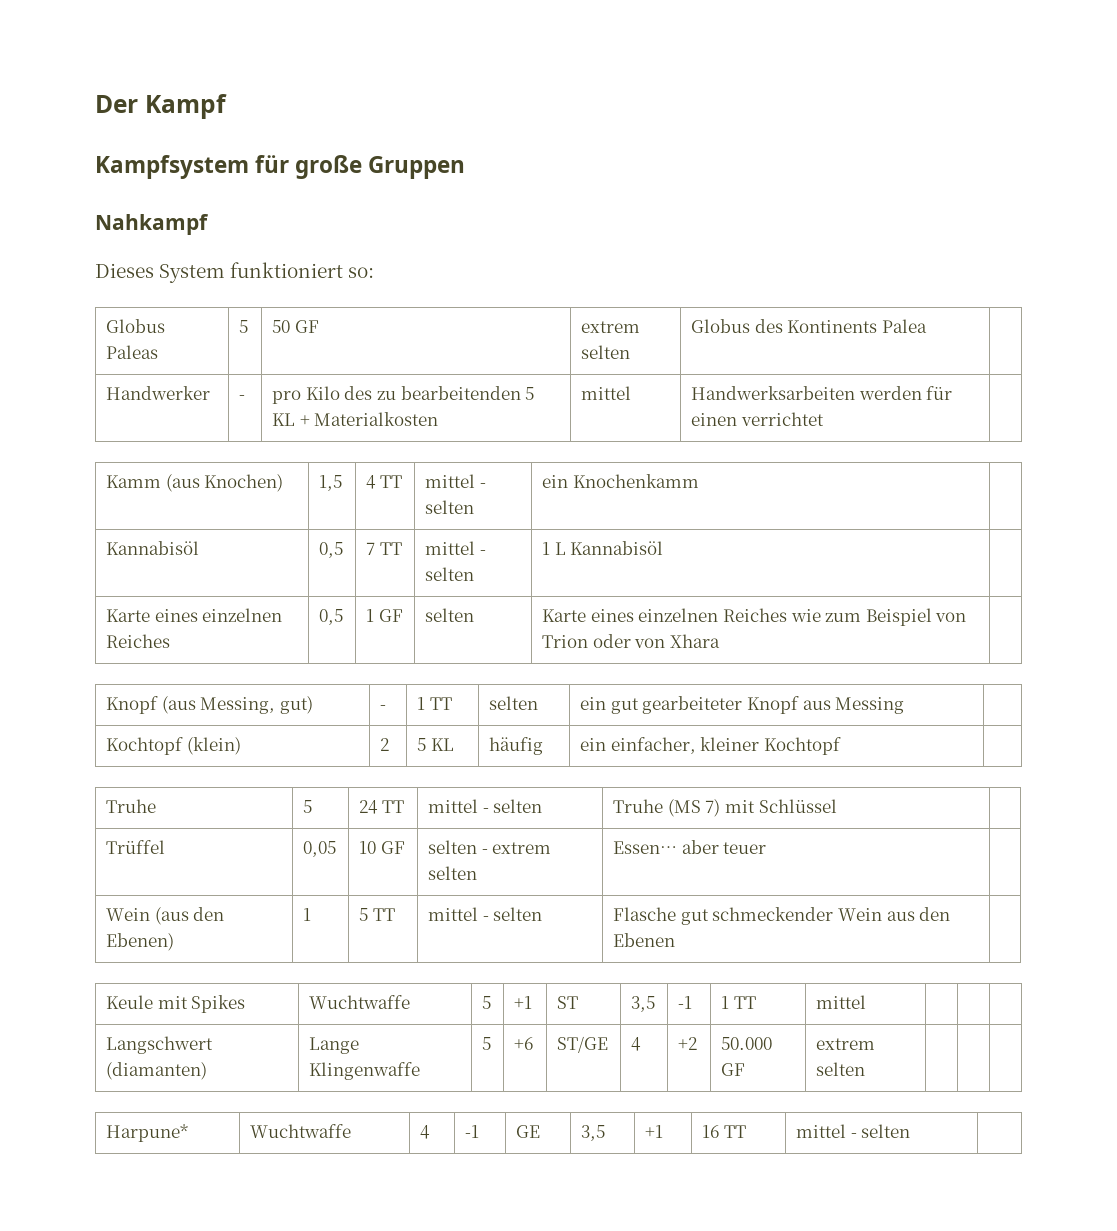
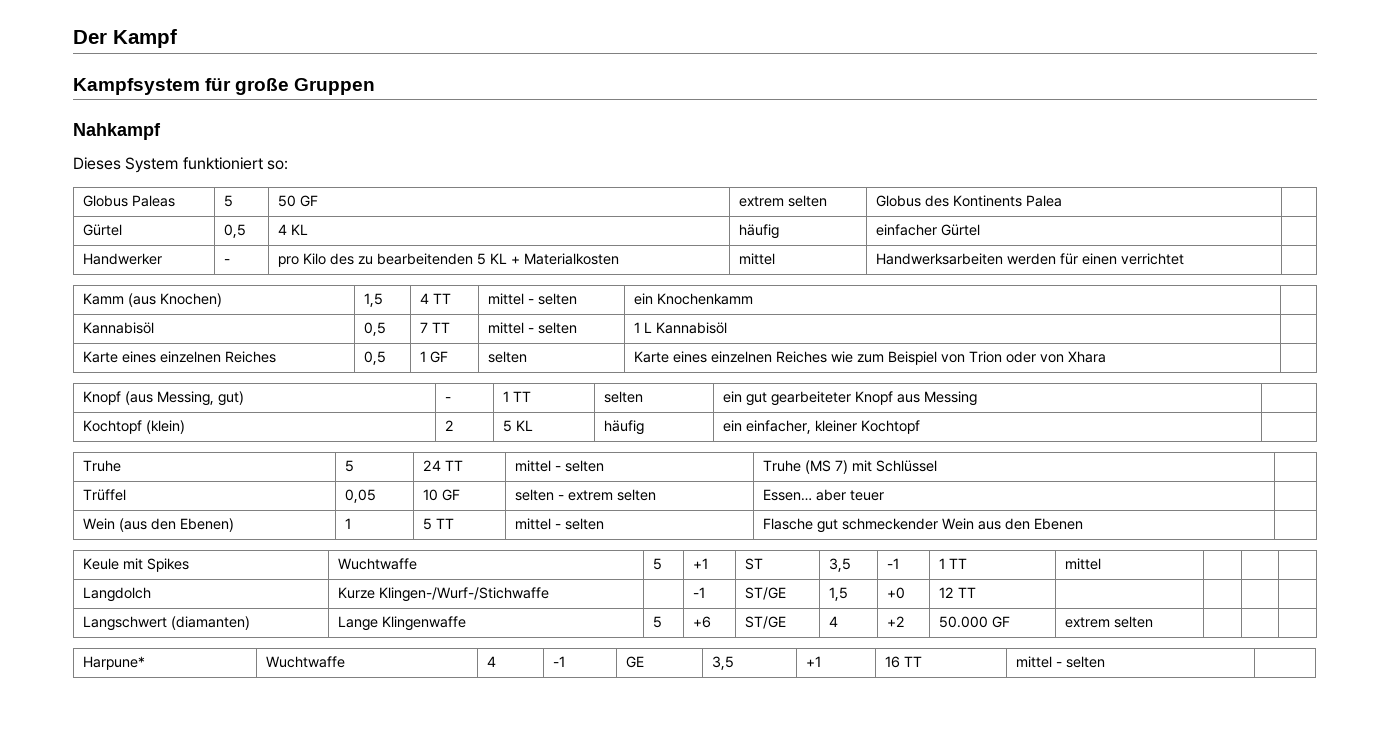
(927, 326) none -> [82,224,122,236] [223,224,246,238] [277,224,308,235] [738,224,779,239] [875,224,980,236] // Gürtel | 0,5 | 4 KL | häufig | einfacher Gürtel |
(867, 1002) none -> [82,587,151,602] [337,587,549,602] [692,587,705,598] [744,587,786,600] [828,587,848,601] [886,587,905,599] [938,587,976,598] // Langdolch | Kurze Klingen-/Wurf-/Stichwaffe | | -1 | ST/GE | 1,5 | +0 | 12 TT | | | |

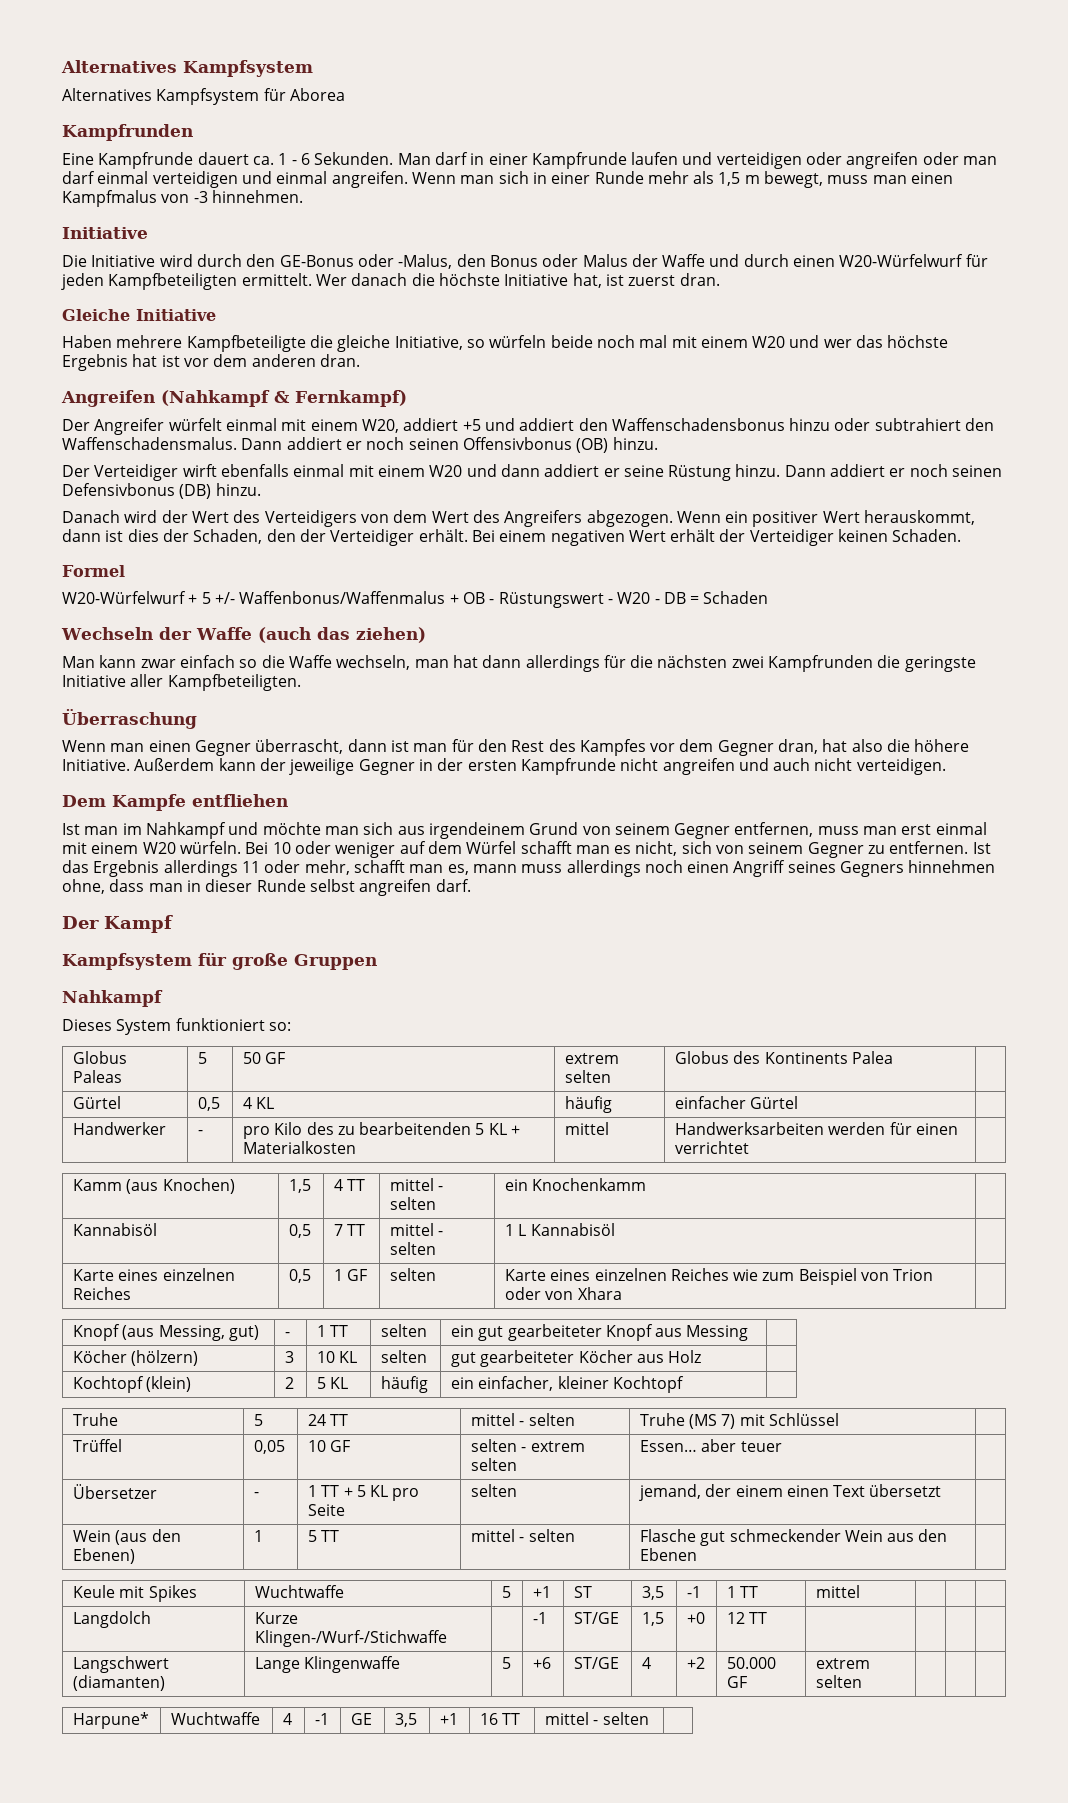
(73, 37) none -> [61,60,313,77] [62,88,345,105] [62,124,193,141] [62,152,998,169] [62,171,954,188] [62,190,303,207] [62,227,148,239] [62,254,988,269] [61,273,720,290] [62,309,216,321] [62,335,949,352] [62,354,360,371] [61,390,407,407] [62,418,995,435] [62,437,658,453] [62,464,1003,481] [62,483,261,499] [62,510,976,527] [62,529,962,546] [62,565,125,577] [62,591,769,608] [61,627,426,643] [62,655,976,672] [62,674,301,691] [62,709,197,729] [62,739,970,756] [62,758,946,775] [62,794,288,811] [62,822,987,839] [62,841,991,858] [62,860,996,877] [62,879,471,896] Alternatives Kampfsystem // Alternatives Kampfsystem für Aborea // Kampfrunden // Eine Kampfrunde dauert ca. 1 - 6 Sekunden. Man darf in einer Kampfrunde laufen und verteidigen oder angreifen oder man darf einmal verteidigen und einmal angreifen. Wenn man sich in einer Runde mehr als 1,5 m bewegt, muss man einen Kampfmalus von -3 hinnehmen. // Initiative // Die Initiative wird durch den GE-Bonus oder -Malus, den Bonus oder Malus der Waffe und durch einen W20-Würfelwurf für jeden Kampfbeteiligten ermittelt. Wer danach die höchste Initiative hat, ist zuerst dran. // Gleiche Initiative // Haben mehrere Kampfbeteiligte die gleiche Initiative, so würfeln beide noch mal mit einem W20 und wer das höchste Ergebnis hat ist vor dem anderen dran. // Angreifen (Nahkampf & Fernkampf) // Der Angreifer würfelt einmal mit einem W20, addiert +5 und addiert den Waffenschadensbonus hinzu oder subtrahiert den Waffenschadensmalus. Dann addiert er noch seinen Offensivbonus (OB) hinzu. // Der Verteidiger wirft ebenfalls einmal mit einem W20 und dann addiert er seine Rüstung hinzu. Dann addiert er noch seinen Defensivbonus (DB) hinzu. // Danach wird der Wert des Verteidigers von dem Wert des Angreifers abgezogen. Wenn ein positiver Wert herauskommt, dann ist dies der Schaden, den der Verteidiger erhält. Bei einem negativen Wert erhält der Verteidiger keinen Schaden. // Formel // W20-Würfelwurf + 5 +/- Waffenbonus/Waffenmalus + OB - Rüstungswert - W20 - DB = Schaden // Wechseln der Waffe (auch das ziehen) // Man kann zwar einfach so die Waffe wechseln, man hat dann allerdings für die nächsten zwei Kampfrunden die geringste Initiative aller Kampfbeteiligten. // Überraschung // Wenn man einen Gegner überrascht, dann ist man für den Rest des Kampfes vor dem Gegner dran, hat also die höhere Initiative. Außerdem kann der jeweilige Gegner in der ersten Kampfrunde nicht angreifen und auch nicht verteidigen. // Dem Kampfe entfliehen // Ist man im Nahkampf und möchte man sich aus irgendeinem Grund von seinem Gegner entfernen, muss man erst einmal mit einem W20 würfeln. Bei 10 oder weniger auf dem Würfel schafft man es nicht, sich von seinem Gegner zu entfernen. Ist das Ergebnis allerdings 11 oder mehr, schafft man es, mann muss allerdings noch einen Angriff seines Gegners hinnehmen ohne, dass man in dieser Runde selbst angreifen darf. //
(977, 398) none -> [72,1350,199,1366] [284,1351,294,1363] [316,1351,358,1363] [380,1350,427,1363] [450,1350,702,1367] // Köcher (hölzern) | 3 | 10 KL | selten | gut gearbeiteter Köcher aus Holz |
(884, 495) none -> [72,1484,157,1499] [253,1492,259,1497] [307,1485,420,1501] [307,1504,345,1516] [470,1484,517,1497] [638,1484,942,1501] // Übersetzer | - | 1 TT + 5 KL pro Seite | selten | jemand, der einem einen Text übersetzt |

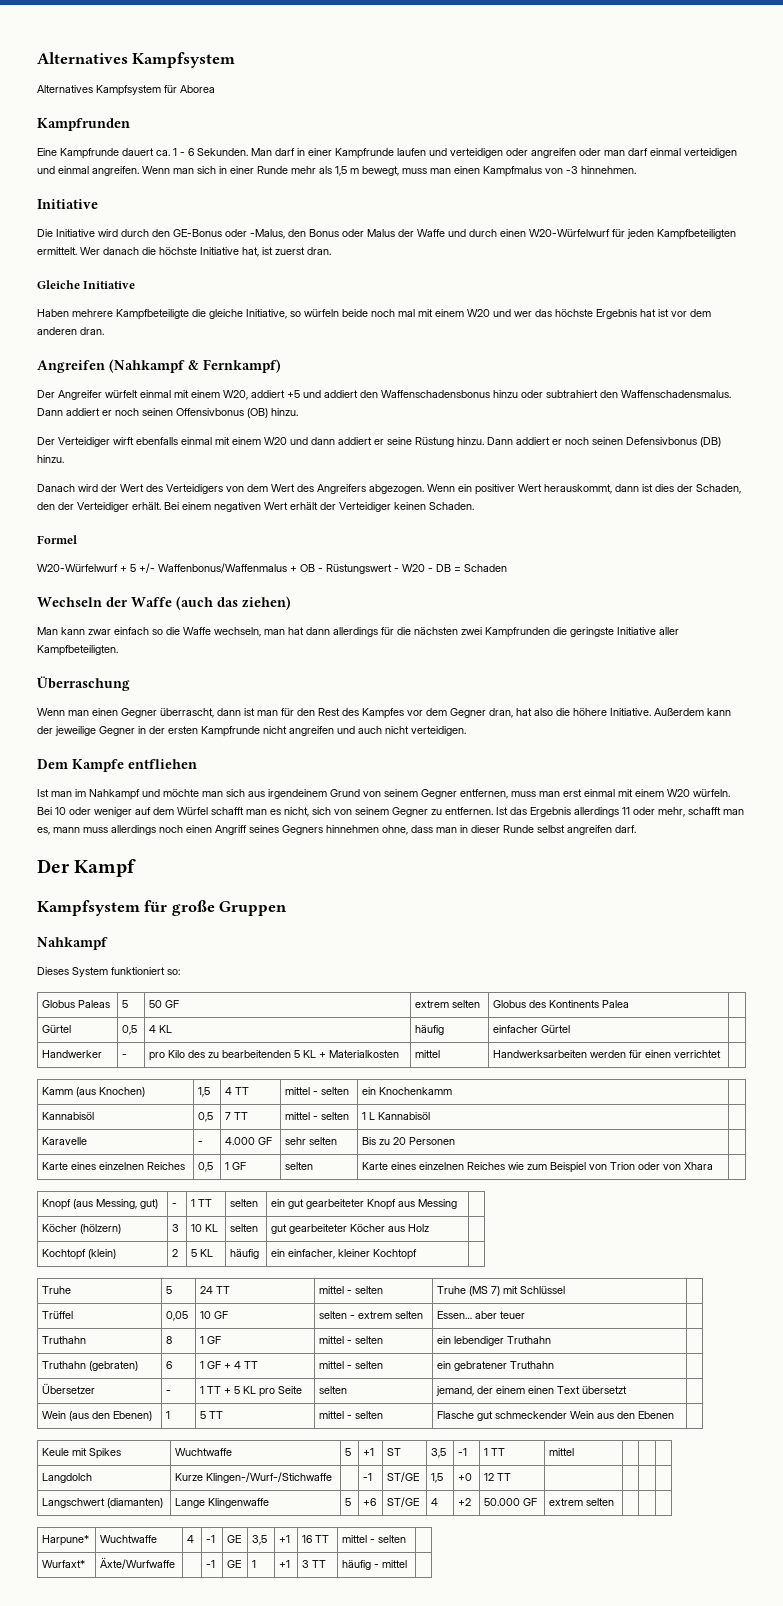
(615, 1229) none -> [42,1137,88,1145] [198,1141,204,1145] [225,1137,273,1145] [285,1137,338,1145] [362,1137,456,1145] // Karavelle | - | 4.000 GF | sehr selten | Bis zu 20 Personen |
(782, 1446) none -> [42,1336,87,1344] [166,1336,173,1344] [200,1336,222,1344] [319,1336,384,1344] [437,1336,552,1346] [42,1361,139,1371] [166,1361,173,1369] [200,1361,259,1369] [319,1361,384,1369] [437,1361,555,1371] // Truthahn | 8 | 1 GF | mittel - selten | ein lebendiger Truthahn | // Truthahn (gebraten) | 6 | 1 GF + 4 TT | mittel - selten | ein gebratener Truthahn |
(649, 1718) none -> [42,1560,86,1568] [100,1557,176,1569] [206,1560,216,1568] [227,1560,242,1568] [252,1560,257,1568] [279,1560,291,1568] [302,1560,327,1568] [342,1560,408,1570] // Wurfaxt* | Äxte/Wurfwaffe | | -1 | GE | 1 | +1 | 3 TT | häufig - mittel |

